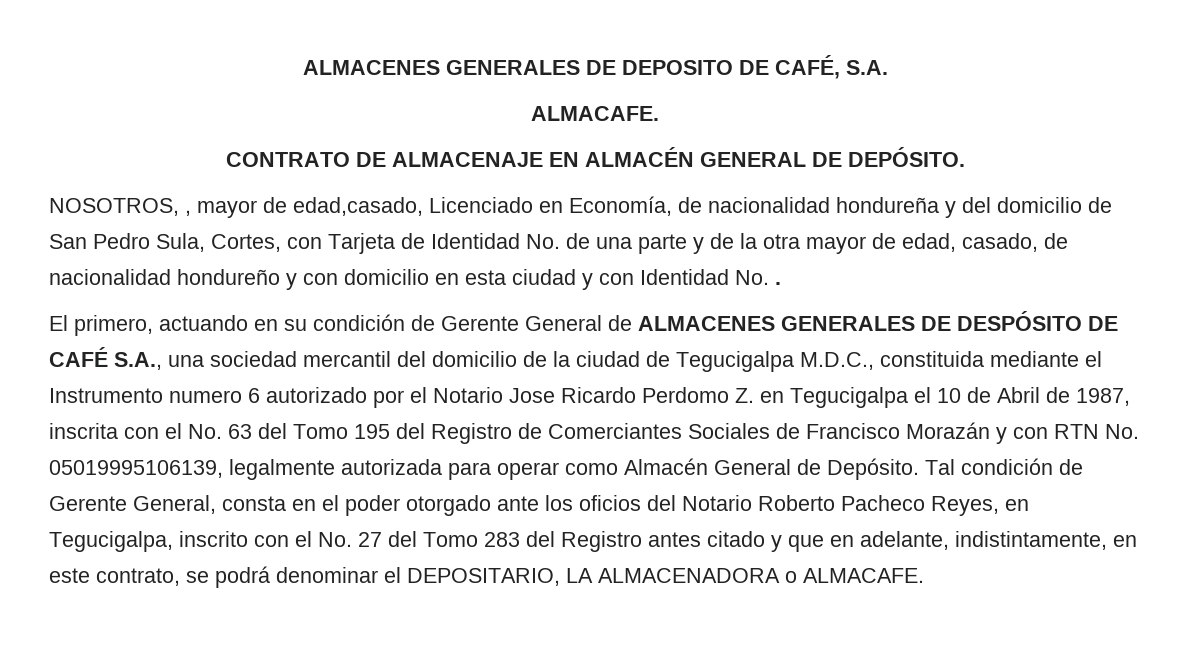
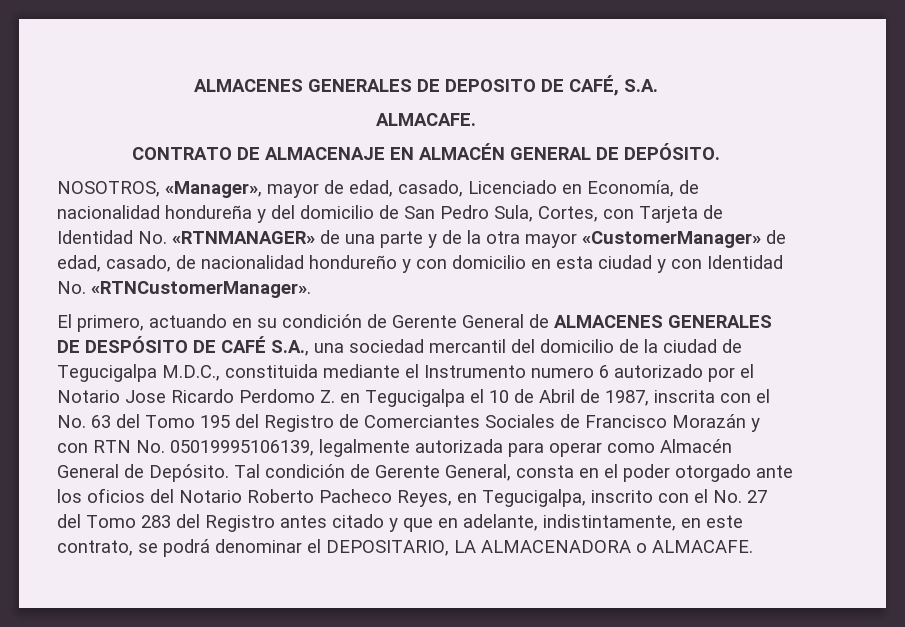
[185,197,423,218] , mayor de edad,casado, -> [165,180,463,198] «Manager», mayor de edad, casado,
(560, 241) none -> [172,231,315,244] «RTNMANAGER»
(866, 245) none -> [582,231,761,248] «CustomerManager»
[775,282,781,285] . -> [91,281,311,298] «RTNCustomerManager».

